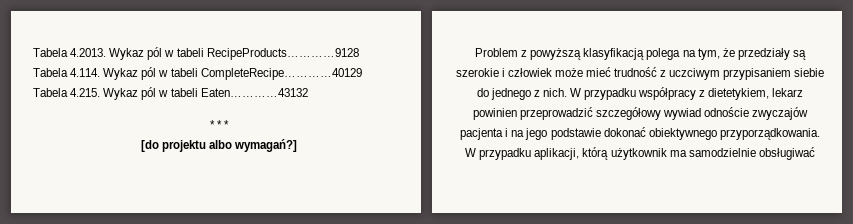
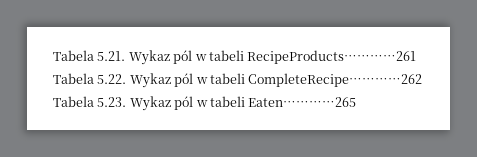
[33,47,359,60] [33,67,362,80] [33,87,308,100] [209,120,230,129] [140,139,298,152] [475,48,806,60] [455,67,825,80] [476,87,804,100] [472,107,809,120] [460,127,820,140] [465,147,815,160] Tabela 4.2013. Wykaz pól w tabeli RecipeProducts…………9128 // Tabela 4.114. Wykaz pól w tabeli CompleteRecipe…………40129 // Tabela 4.215. Wykaz pól w tabeli Eaten…………43132 // * * * // [do projektu albo wymagań?] // Problem z powyższą klasyfikacją polega na tym, że przedziały są szerokie i człowiek może mieć trudność z uczciwym przypisaniem siebie do jednego z nich. W przypadku współpracy z dietetykiem, lekarz powinien przeprowadzić szczegółowy wywiad odnoście zwyczajów pacjenta i na jego podstawie dokonać obiektywnego przyporządkowania. W przypadku aplikacji, którą użytkownik ma samodzielnie obsługiwać -> [53,50,417,65] [53,73,423,88] [53,96,357,111] Tabela 5.21. Wykaz pól w tabeli RecipeProducts…………261 // Tabela 5.22. Wykaz pól w tabeli CompleteRecipe…………262 // Tabela 5.23. Wykaz pól w tabeli Eaten…………265

